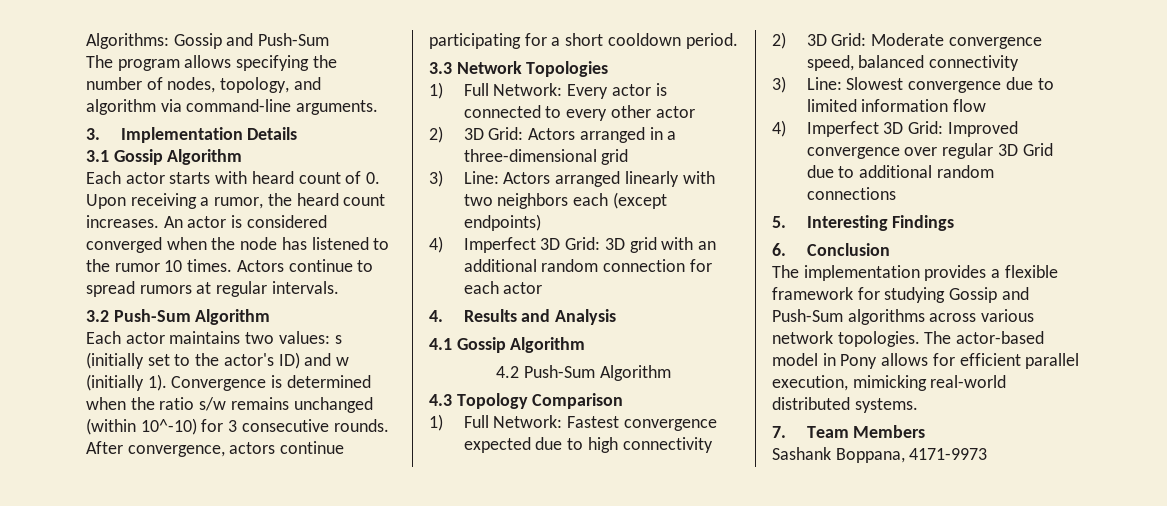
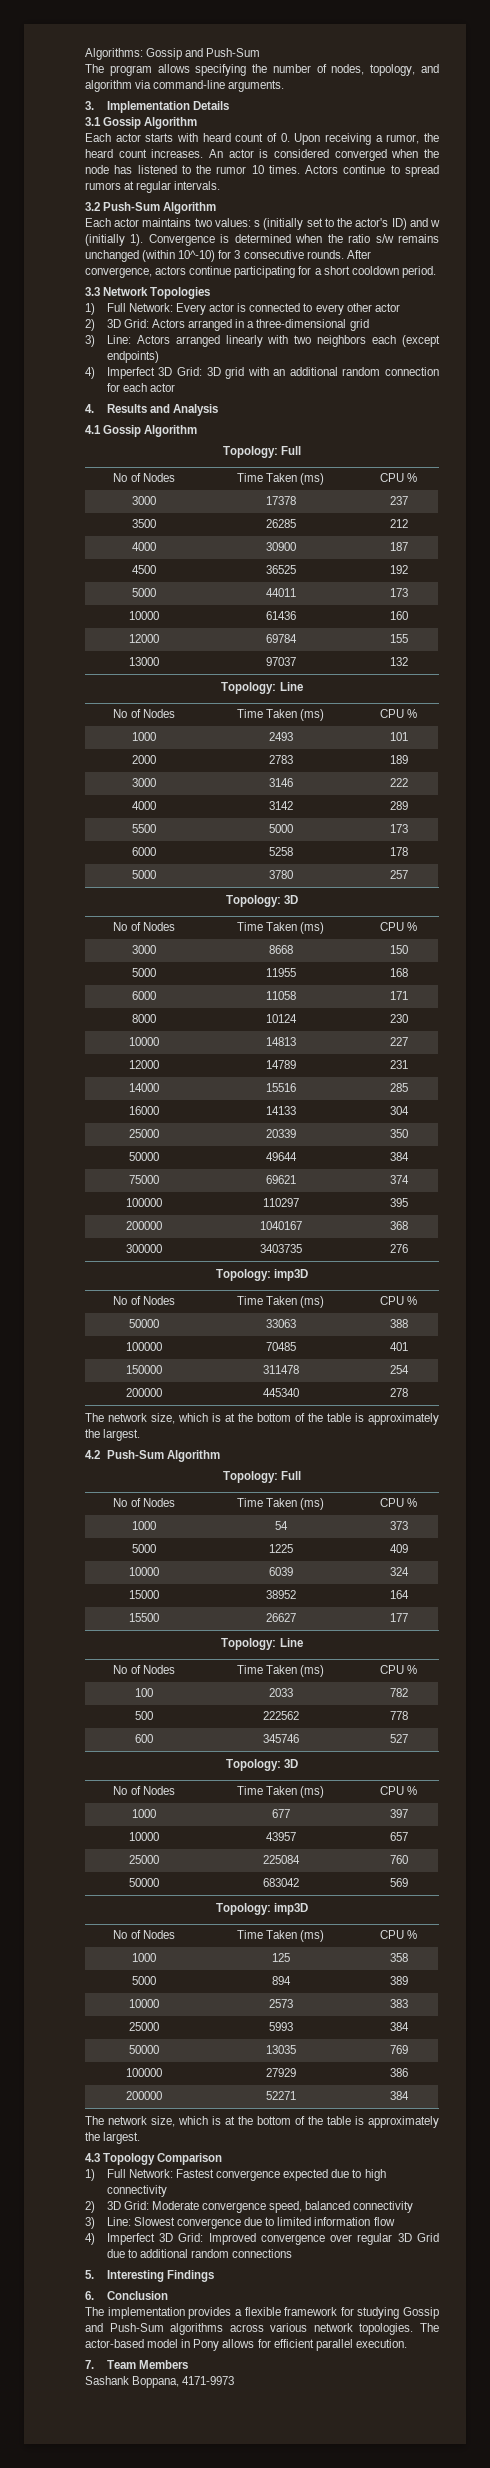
[496,365,671,381] 4.2 Push-Sum Algorithm -> [222,446,302,458] [113,473,175,482] [236,473,325,485] [379,473,418,482] [132,496,156,505] [265,496,296,505] [389,496,408,505] [132,519,156,528] [265,519,296,528] [389,519,408,528] [132,542,156,551] [265,542,296,551] [389,542,408,551] [132,565,156,574] [265,565,296,574] [389,565,408,574] [132,588,156,597] [265,588,296,597] [389,588,408,597] [129,611,159,620] [265,611,296,620] [389,611,408,620] [129,634,159,643] [265,634,297,643] [389,634,408,643] [129,657,159,666] [265,657,296,666] [389,657,408,666] [221,682,303,694] [113,709,175,718] [236,709,325,721] [379,709,418,718] [132,732,156,741] [268,732,293,741] [389,732,408,741] [132,755,156,764] [268,755,293,764] [389,755,408,764] [132,778,156,787] [268,778,293,787] [389,778,408,787] [132,801,156,810] [268,801,293,810] [389,801,408,810] [132,824,156,833] [268,824,293,833] [389,824,408,833] [132,847,156,856] [268,847,293,856] [389,847,408,856] [132,870,156,879] [268,870,293,879] [389,870,408,879] [225,895,299,907] [113,922,175,931] [236,922,325,934] [379,922,418,931] [132,945,156,954] [268,945,293,954] [389,945,408,954] [132,968,156,977] [265,968,296,977] [389,968,408,977] [132,991,156,1000] [265,991,296,1000] [389,991,408,1000] [132,1014,156,1023] [265,1014,297,1023] [389,1014,408,1023] [129,1037,159,1046] [265,1037,296,1046] [389,1037,408,1046] [129,1060,159,1069] [265,1060,296,1069] [389,1060,408,1069] [129,1083,159,1092] [265,1083,296,1092] [389,1083,408,1092] [129,1106,159,1115] [265,1106,296,1115] [389,1106,409,1115] [129,1129,159,1138] [265,1129,296,1138] [389,1129,408,1138] [129,1152,159,1161] [265,1152,297,1161] [389,1152,409,1161] [129,1175,159,1184] [265,1175,296,1184] [389,1175,409,1184] [126,1198,162,1207] [262,1198,299,1207] [389,1198,408,1207] [126,1221,162,1230] [259,1221,302,1230] [389,1221,408,1230] [126,1244,162,1253] [259,1244,302,1253] [389,1244,408,1253] [215,1269,309,1281] [113,1296,175,1305] [236,1296,325,1308] [379,1296,418,1305] [129,1319,159,1328] [265,1319,296,1328] [389,1319,408,1328] [126,1342,162,1351] [265,1342,296,1351] [389,1342,408,1351] [126,1365,162,1374] [262,1365,299,1374] [389,1365,409,1374] [126,1388,162,1397] [262,1388,299,1397] [389,1388,408,1397] [85,1413,439,1425] [85,1429,141,1441] [85,1450,220,1462] [222,1471,302,1483] [113,1498,175,1507] [236,1498,325,1510] [379,1498,418,1507] [132,1521,156,1530] [274,1521,288,1530] [389,1521,408,1530] [132,1544,156,1553] [268,1544,293,1553] [389,1544,408,1553] [129,1567,159,1576] [268,1567,293,1576] [389,1567,409,1576] [129,1590,159,1599] [265,1590,296,1599] [389,1590,409,1599] [129,1613,159,1622] [265,1613,296,1622] [389,1613,408,1622] [221,1638,303,1650] [113,1665,175,1674] [236,1665,325,1677] [379,1665,418,1674] [135,1688,153,1697] [268,1688,293,1697] [389,1688,408,1697] [135,1711,153,1720] [262,1711,299,1720] [389,1711,408,1720] [135,1734,153,1743] [262,1734,299,1743] [389,1734,408,1743] [225,1759,299,1771] [113,1786,175,1795] [236,1786,325,1798] [379,1786,418,1795] [132,1809,156,1818] [271,1809,290,1818] [389,1809,408,1818] [129,1832,159,1841] [265,1832,296,1841] [389,1832,408,1841] [129,1855,159,1864] [262,1855,300,1864] [389,1855,408,1864] [129,1878,159,1887] [262,1878,299,1887] [389,1878,408,1887] [215,1903,309,1915] [113,1930,175,1939] [236,1930,325,1942] [379,1930,418,1939] [132,1953,156,1962] [271,1953,290,1962] [389,1953,408,1962] [132,1976,156,1985] [271,1976,291,1985] [389,1976,408,1985] [129,1999,159,2008] [268,1999,293,2008] [389,1999,408,2008] [129,2022,159,2031] [268,2022,293,2031] [389,2022,409,2031] [129,2045,159,2054] [265,2045,296,2054] [389,2045,408,2054] [126,2068,162,2077] [265,2068,296,2077] [389,2068,408,2077] [126,2091,162,2100] [265,2091,296,2100] [389,2091,409,2100] [85,2116,439,2128] [85,2132,141,2144] Topology: Full // No of Nodes | Time Taken (ms) | CPU % // 3000 | 17378 | 237 // 3500 | 26285 | 212 // 4000 | 30900 | 187 // 4500 | 36525 | 192 // 5000 | 44011 | 173 // 10000 | 61436 | 160 // 12000 | 69784 | 155 // 13000 | 97037 | 132 // Topology: Line // No of Nodes | Time Taken (ms) | CPU % // 1000 | 2493 | 101 // 2000 | 2783 | 189 // 3000 | 3146 | 222 // 4000 | 3142 | 289 // 5500 | 5000 | 173 // 6000 | 5258 | 178 // 5000 | 3780 | 257 // Topology: 3D // No of Nodes | Time Taken (ms) | CPU % // 3000 | 8668 | 150 // 5000 | 11955 | 168 // 6000 | 11058 | 171 // 8000 | 10124 | 230 // 10000 | 14813 | 227 // 12000 | 14789 | 231 // 14000 | 15516 | 285 // 16000 | 14133 | 304 // 25000 | 20339 | 350 // 50000 | 49644 | 384 // 75000 | 69621 | 374 // 100000 | 110297 | 395 // 200000 | 1040167 | 368 // 300000 | 3403735 | 276 // Topology: imp3D // No of Nodes | Time Taken (ms) | CPU % // 50000 | 33063 | 388 // 100000 | 70485 | 401 // 150000 | 311478 | 254 // 200000 | 445340 | 278 // The network size, which is at the bottom of the table is approximately the largest. // 4.2 Push-Sum Algorithm // Topology: Full // No of Nodes | Time Taken (ms) | CPU % // 1000 | 54 | 373 // 5000 | 1225 | 409 // 10000 | 6039 | 324 // 15000 | 38952 | 164 // 15500 | 26627 | 177 // Topology: Line // No of Nodes | Time Taken (ms) | CPU % // 100 | 2033 | 782 // 500 | 222562 | 778 // 600 | 345746 | 527 // Topology: 3D // No of Nodes | Time Taken (ms) | CPU % // 1000 | 677 | 397 // 10000 | 43957 | 657 // 25000 | 225084 | 760 // 50000 | 683042 | 569 // Topology: imp3D // No of Nodes | Time Taken (ms) | CPU % // 1000 | 125 | 358 // 5000 | 894 | 389 // 10000 | 2573 | 383 // 25000 | 5993 | 384 // 50000 | 13035 | 769 // 100000 | 27929 | 386 // 200000 | 52271 | 384 // The network size, which is at the bottom of the table is approximately the largest.
[772,375,1007,391] [772,397,918,413] execution, mimicking real-world distributed systems. -> [355,2339,407,2348] execution.

